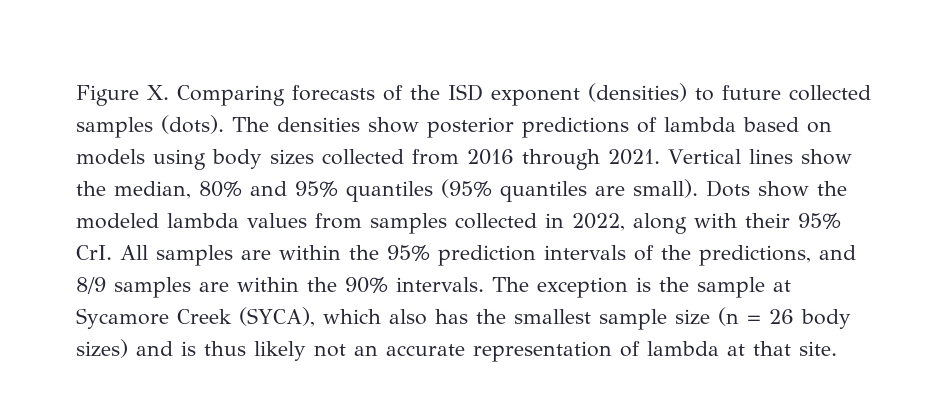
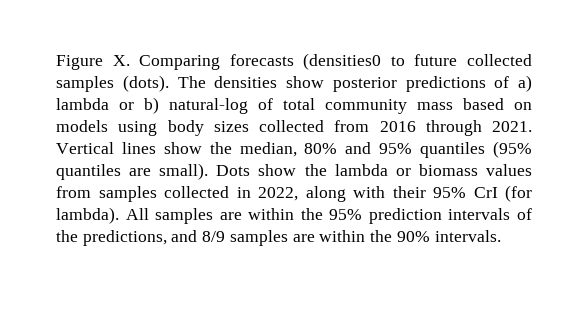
[383,83,687,106] of the ISD exponent (densities) -> [303,53,382,70] (densities0
[664,117,736,132] lambda -> [518,75,532,92] [56,97,453,114] a) lambda or b) natural-log of total community mass
[76,213,239,229] modeled lambda -> [334,164,478,176] lambda or biomass
[76,245,112,260] CrI. -> [473,185,532,202] [56,207,119,224] CrI (for lambda).
[492,277,791,298] [76,307,851,330] [76,339,837,362] The exception is the sample at Sycamore Creek (SYCA), which also has the smallest sample size (n = 26 body sizes) and is thus likely not an accurate representation of lambda at that site. -> (501, 236) none

